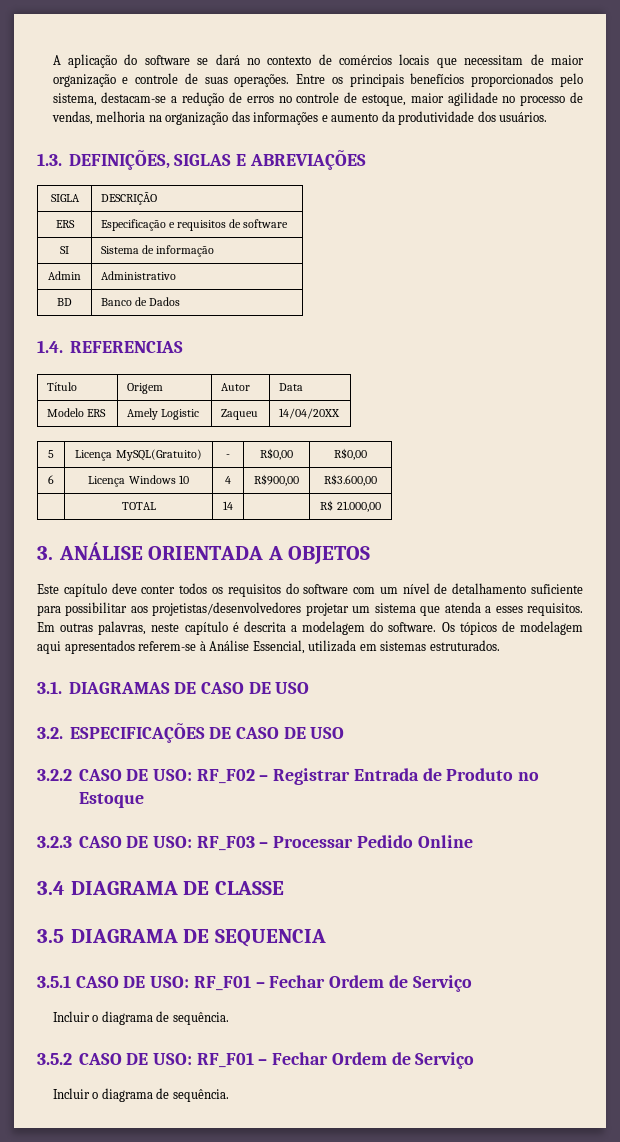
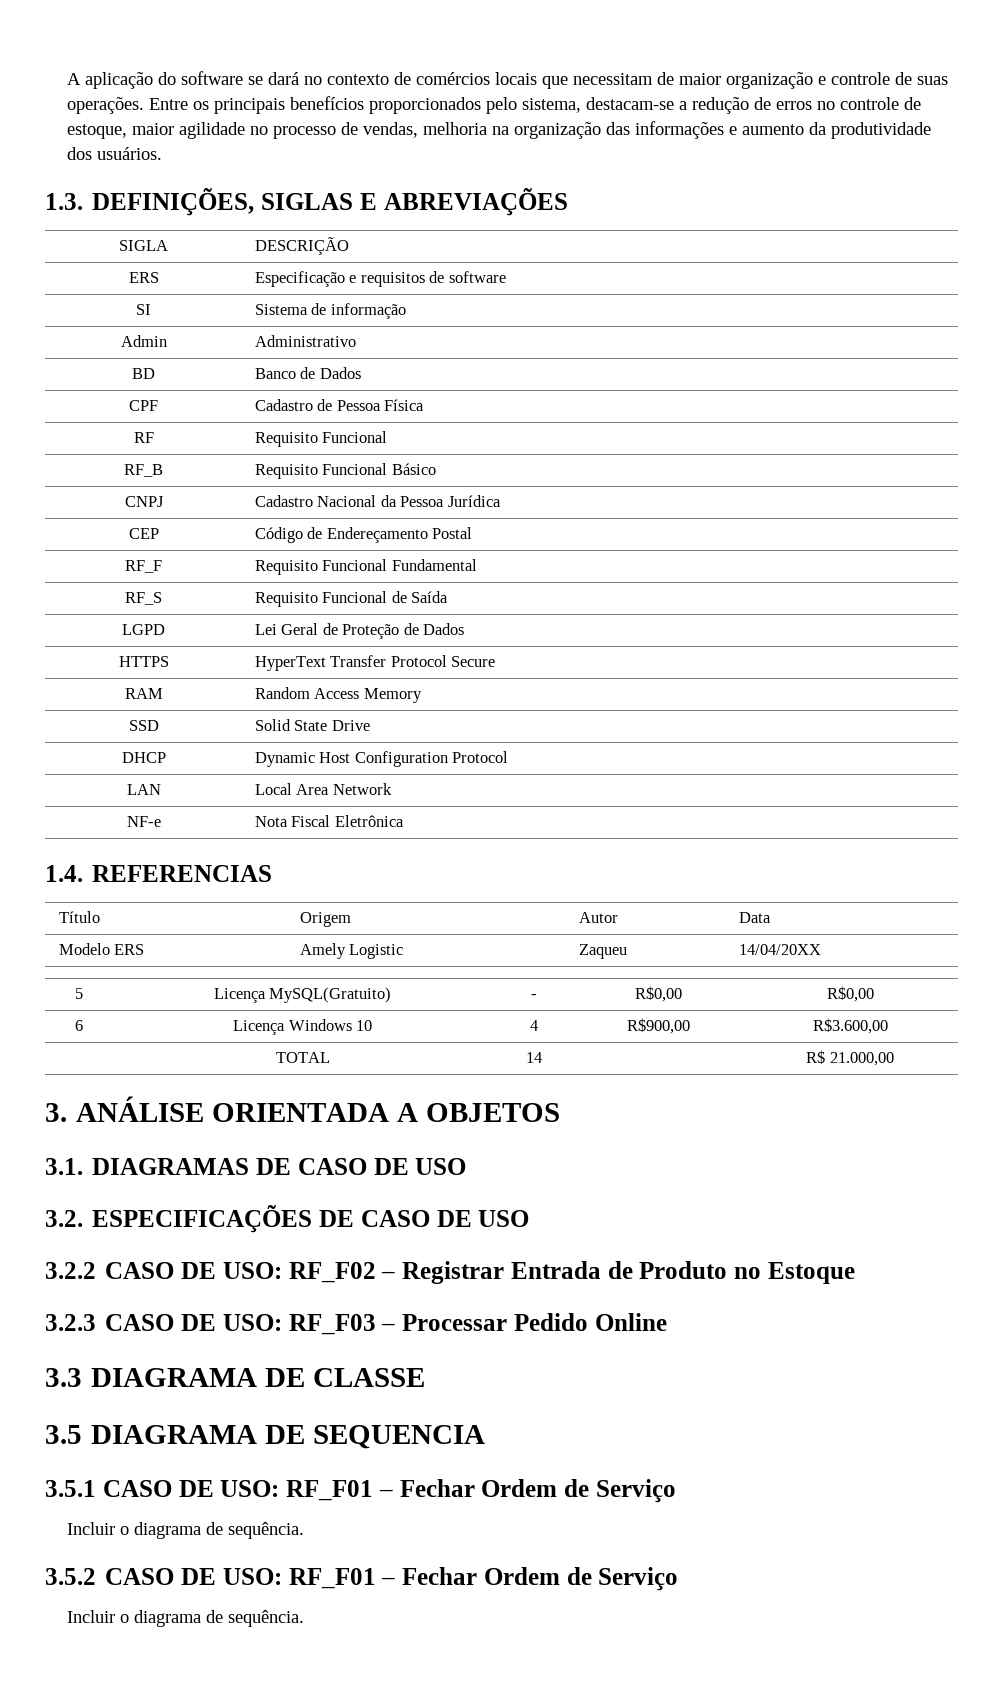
(181, 301) none -> [129,400,158,411] [254,399,425,411] [133,432,154,443] [254,431,388,447] [124,464,163,477] [254,463,436,479] [124,496,164,507] [254,495,501,507] [128,528,159,539] [254,527,473,543] [125,560,162,573] [254,559,477,575] [125,592,162,605] [254,591,449,607] [122,624,165,635] [254,623,465,639] [118,656,169,667] [254,655,496,671] [124,688,163,699] [254,687,422,703] [128,720,159,731] [254,719,370,731] [121,752,166,763] [254,751,509,767] [126,784,161,795] [254,783,392,795] [126,816,161,827] [254,815,404,827] // CPF | Cadastro de Pessoa Física // RF | Requisito Funcional // RF_B | Requisito Funcional Básico // CNPJ | Cadastro Nacional da Pessoa Jurídica // CEP | Código de Endereçamento Postal // RF_F | Requisito Funcional Fundamental // RF_S | Requisito Funcional de Saída // LGPD | Lei Geral de Proteção de Dados // HTTPS | HyperText Transfer Protocol Secure // RAM | Random Access Memory // SSD | Solid State Drive // DHCP | Dynamic Host Configuration Protocol // LAN | Local Area Network // NF-e | Nota Fiscal Eletrônica
[37,583,583,597] [37,602,583,616] [37,621,584,635] [37,640,500,654] // Este capítulo deve conter todos os requisitos do software com um nível de detalhamento suficiente para possibilitar aos projetistas/desenvolvedores projetar um sistema que atenda a esses requisitos. Em outras palavras, neste capítulo é descrita a modelagem do software. Os tópicos de modelagem aqui apresentados referem-se à Análise Essencial, utilizada em sistemas estruturados. -> (560, 1112) none
[37,881,65,895] 3.4 -> [45,1368,82,1387] 3.3

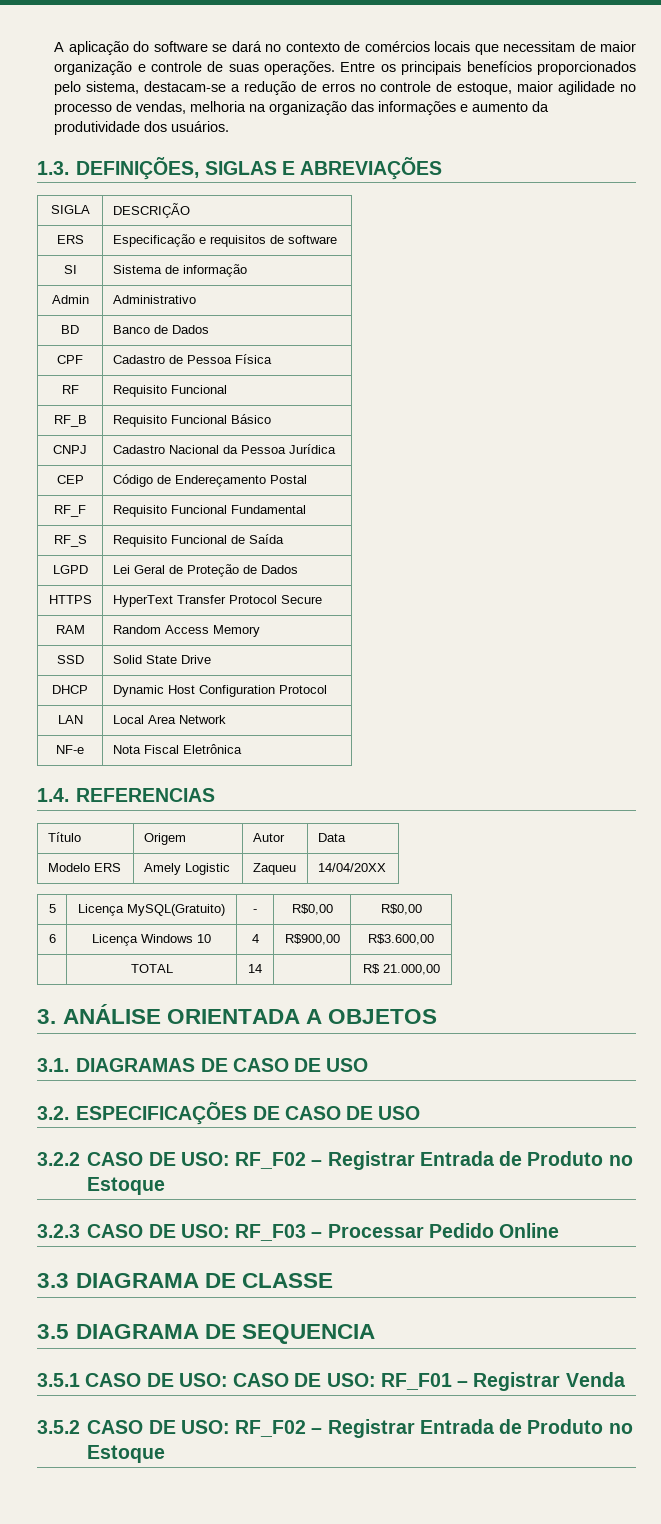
[286,1479,676,1503] [67,1522,305,1539] [45,1567,679,1591] [67,1610,305,1627] RF_F01 – Fechar Ordem de Serviço // Incluir o diagrama de sequência. // 3.5.2 CASO DE USO: RF_F01 – Fechar Ordem de Serviço // Incluir o diagrama de sequência. -> [233,1372,625,1391] [37,1419,633,1438] [87,1445,166,1463] CASO DE USO: RF_F01 – Registrar Venda // 3.5.2 CASO DE USO: RF_F02 – Registrar Entrada de Produto no Estoque

